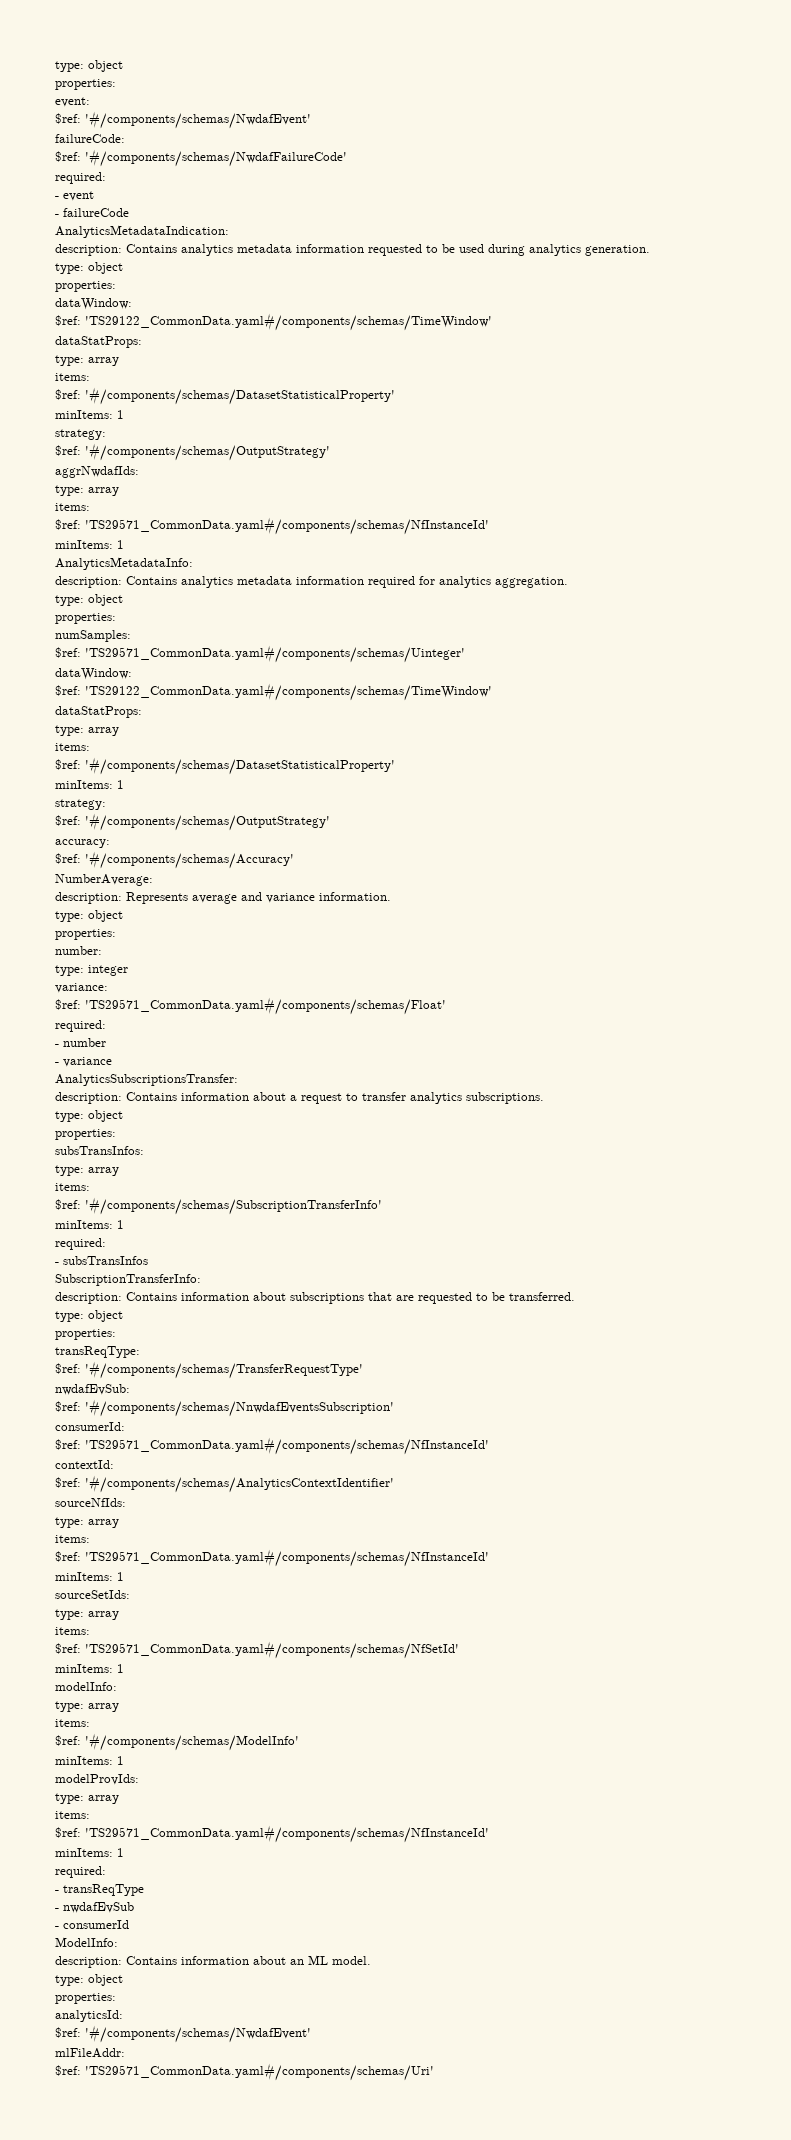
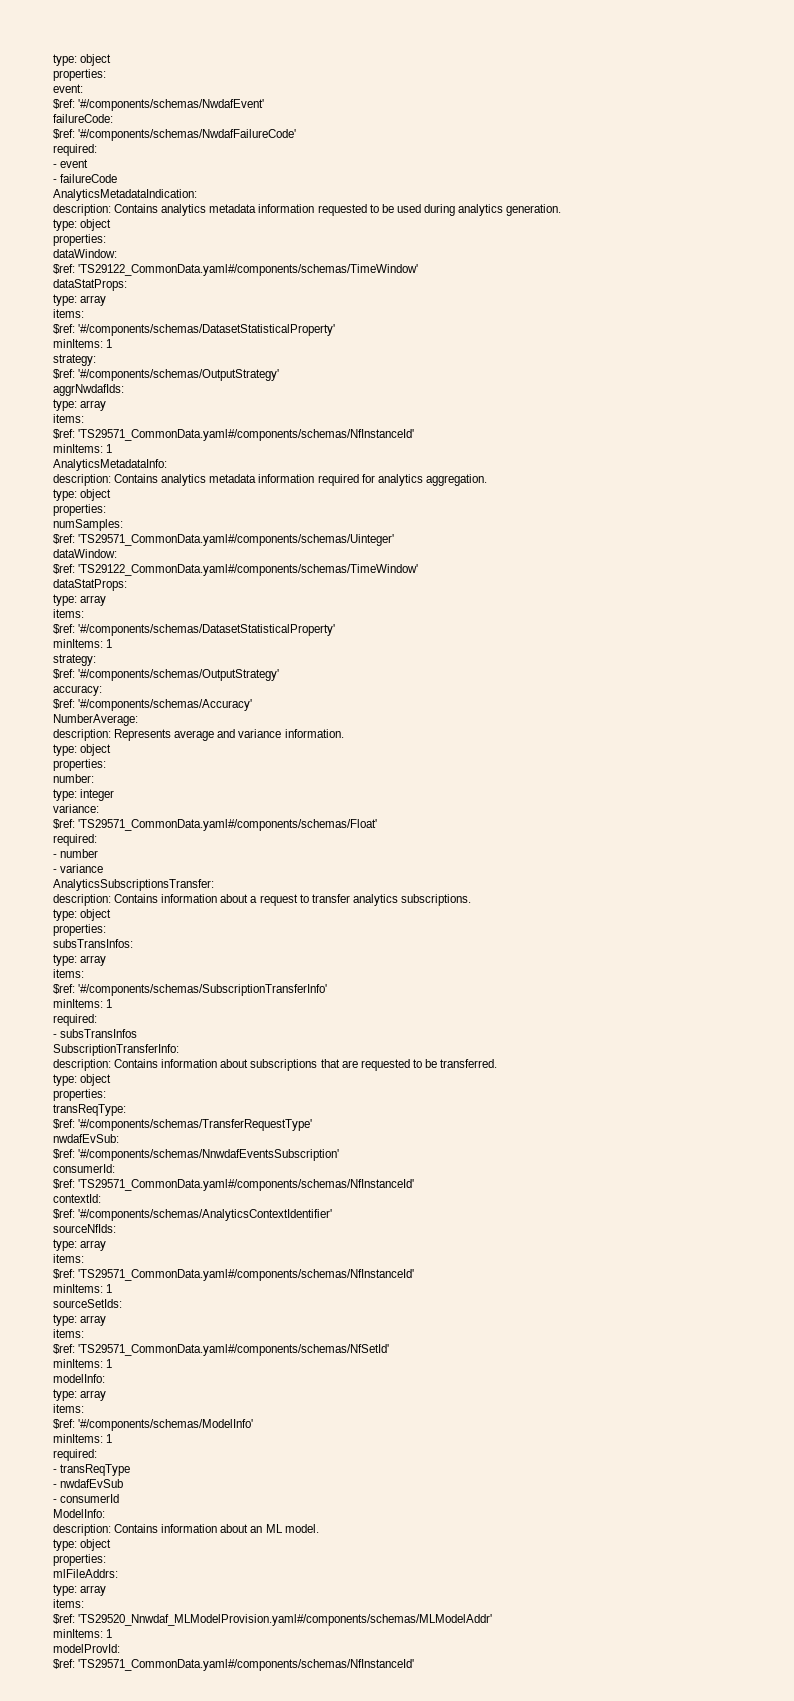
[55,1774,139,1785] [55,1793,119,1804] [55,1811,90,1819] [55,1825,489,1843] [55,1848,124,1857] // modelProvIds: // type: array // items: // $ref: 'TS29571_CommonData.yaml#/components/schemas/NfInstanceId' // minItems: 1 -> (113, 1438) none
[55,2010,123,2022] [55,2025,311,2043] [55,2048,125,2058] [55,2063,434,2081] analyticsId: // $ref: '#/components/schemas/NwdafEvent' // mlFileAddr: // $ref: 'TS29571_CommonData.yaml#/components/schemas/Uri' -> [53,1569,118,1578] [53,1584,107,1596] [53,1599,84,1608] [53,1614,493,1626] [53,1629,113,1638] [53,1644,120,1653] [53,1659,415,1671] mlFileAddrs: // type: array // items: // $ref: 'TS29520_Nnwdaf_MLModelProvision.yaml#/components/schemas/MLModelAddr' // minItems: 1 // modelProvId: // $ref: 'TS29571_CommonData.yaml#/components/schemas/NfInstanceId'

